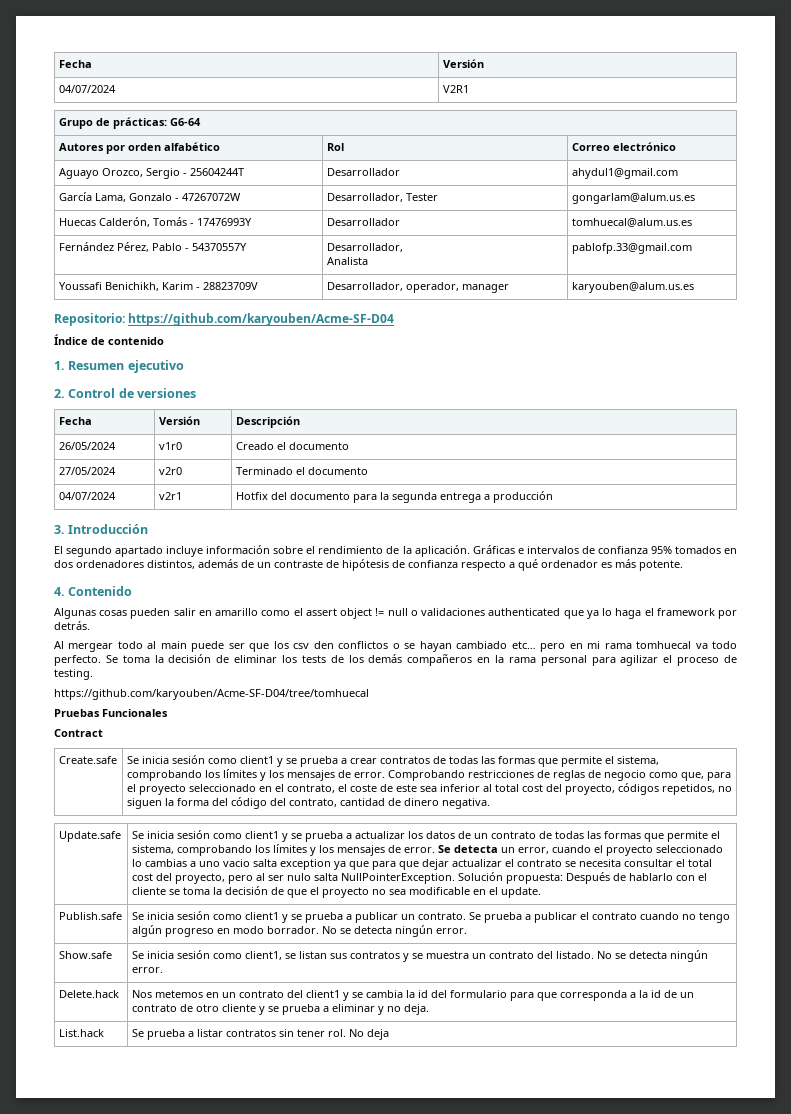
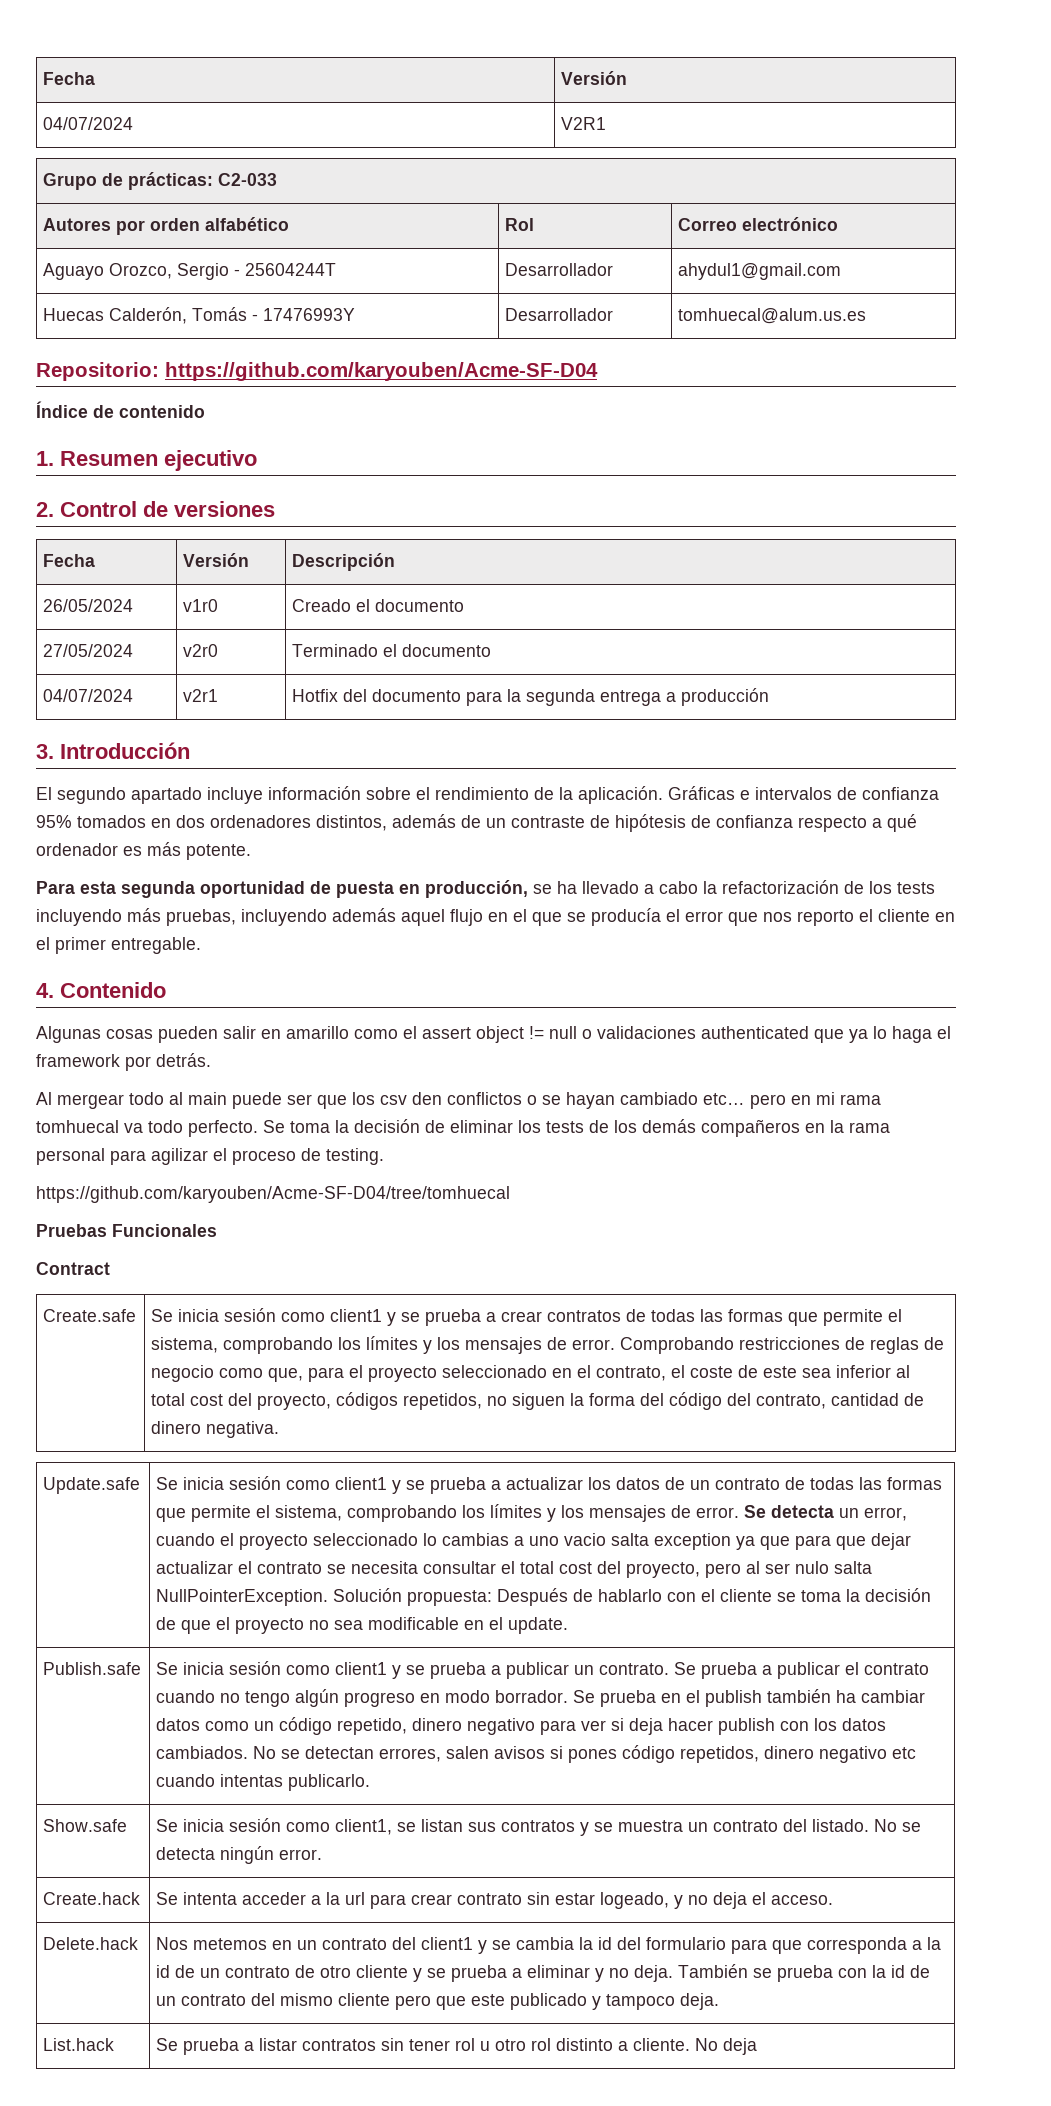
[169,118,201,126] G6-64 -> [218,173,278,186] C2-033
[58,192,241,202] [326,193,438,202] [571,193,695,204] // García Lama, Gonzalo - 47267072W | Desarrollador, Tester | gongarlam@alum.us.es -> (842, 271) none
[58,242,247,252] [326,243,403,252] [326,257,368,265] [571,243,692,254] [58,282,258,291] [326,282,509,293] [571,282,694,293] // Fernández Pérez, Pablo - 54370557Y | Desarrollador, // Analista | pablofp.33@gmail.com // Youssafi Benichikh, Karim - 28823709V | Desarrollador, operador, manager | karyouben@alum.us.es -> (867, 316) none
(683, 565) none -> [36,880,935,898] [36,908,955,926] [36,937,201,954] // Para esta segunda oportunidad de puesta en producción, se ha llevado a cabo la refactorización de los tests incluyendo más pruebas, incluyendo además aquel flujo en el que se producía el error que nos reporto el cliente en el primer entregable.
[321,925,467,937] No se detecta ningún error. -> [573,1689,926,1707] [156,1717,887,1735] [156,1745,917,1763] [156,1774,371,1791] Se prueba en el publish también ha cambiar datos como un código repetido, dinero negativo para ver si deja hacer publish con los datos cambiados. No se detectan errores, salen avisos si pones código repetidos, dinero negativo etc cuando intentas publicarlo.
(163, 970) none -> [43,1892,141,1905] [156,1892,834,1909] // Create.hack | Se intenta acceder a la url para crear contrato sin estar logeado, y no deja el acceso.
(429, 1009) none -> [678,1964,931,1982] [156,1993,720,2010] También se prueba con la id de un contrato del mismo cliente pero que este publicado y tampoco deja.
[327,1029,346,1037] rol. -> [455,2038,691,2051] rol u otro rol distinto a cliente.

